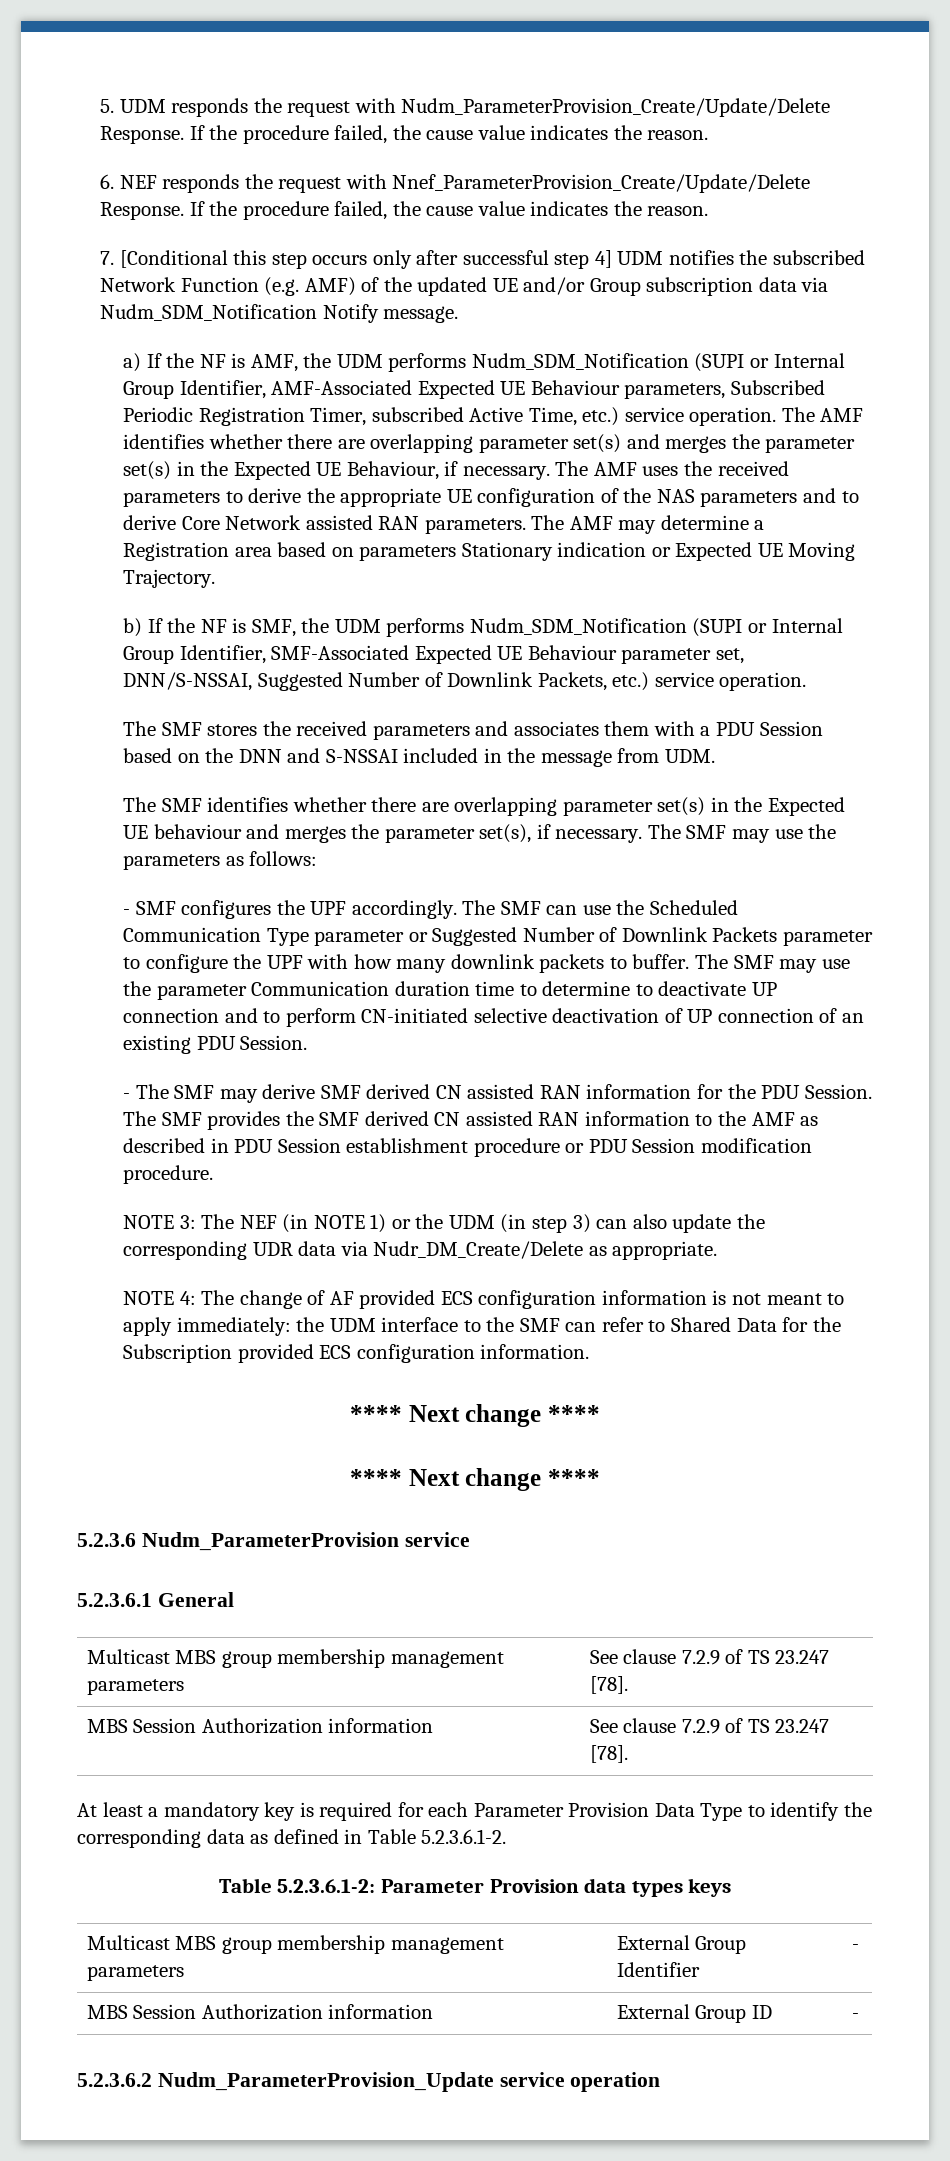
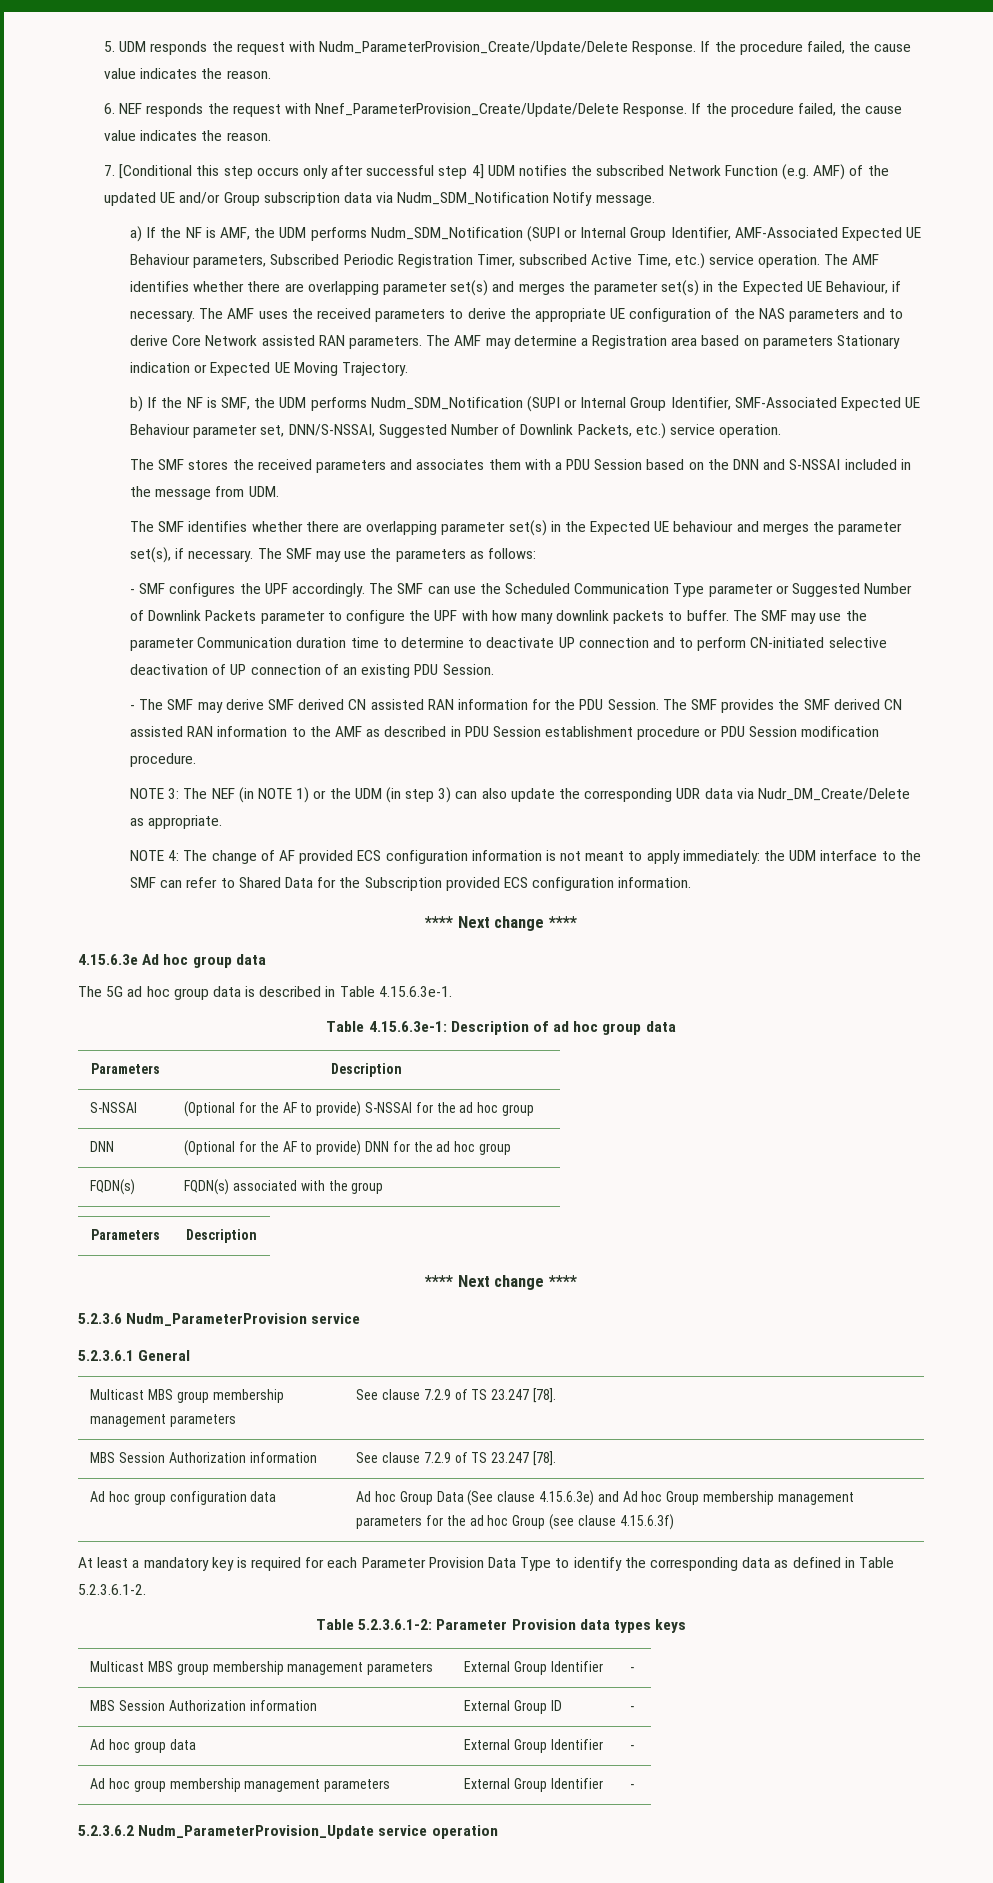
(601, 1413) none -> [78,954,266,968] [78,986,452,1000] [326,1021,676,1035] [91,1063,160,1074] [330,1063,402,1077] [90,1102,138,1113] [184,1101,534,1117] [90,1141,115,1152] [184,1140,511,1156] [90,1179,136,1195] [184,1179,384,1195] [91,1229,160,1240] [185,1229,257,1243] // 4.15.6.3e Ad hoc group data // The 5G ad hoc group data is described in Table 4.15.6.3e-1. // Table 4.15.6.3e-1: Description of ad hoc group data // Parameters | Description // S-NSSAI | (Optional for the AF to provide) S-NSSAI for the ad hoc group // DNN | (Optional for the AF to provide) DNN for the ad hoc group // FQDN(s) | FQDN(s) associated with the group // Parameters | Description
(628, 1754) none -> [90,1491,277,1505] [356,1490,854,1506] [356,1514,674,1530] // Ad hoc group configuration data | Ad hoc Group Data (See clause 4.15.6.3e) and Ad hoc Group membership management parameters for the ad hoc Group (see clause 4.15.6.3f)
(859, 2016) none -> [90,1739,196,1753] [464,1739,603,1753] [630,1745,635,1750] [90,1778,391,1792] [464,1778,603,1792] [630,1784,635,1789] // Ad hoc group data | External Group Identifier | - // Ad hoc group membership management parameters | External Group Identifier | -

